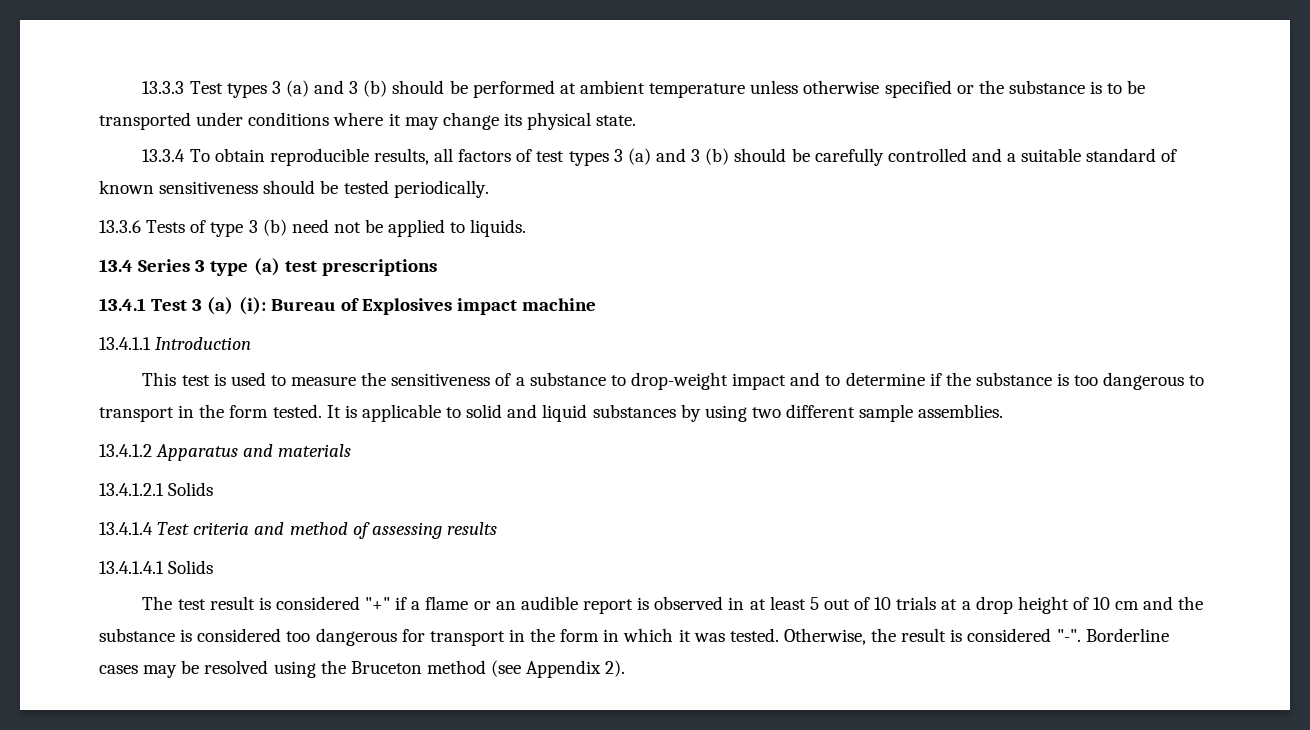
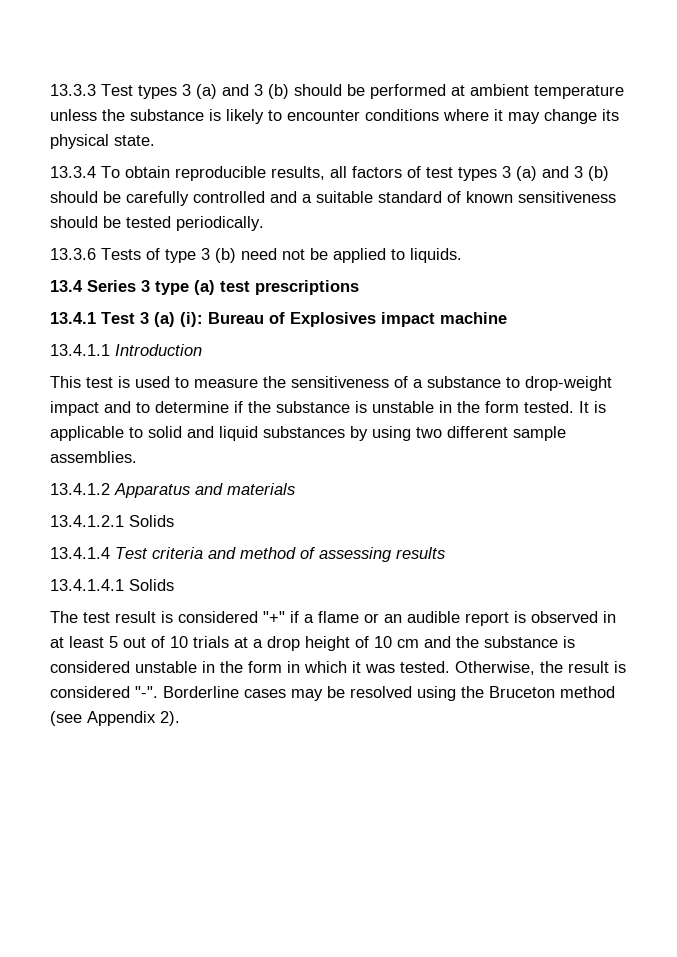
[803,80,1146,98] [99,112,244,130] otherwise specified or the substance is to be transported under -> [102,109,360,124] the substance is likely to encounter
[1074,372,1205,390] [99,407,174,422] too dangerous to transport -> [372,401,434,413] unstable
[286,628,505,646] too dangerous for transport -> [135,661,197,673] unstable

